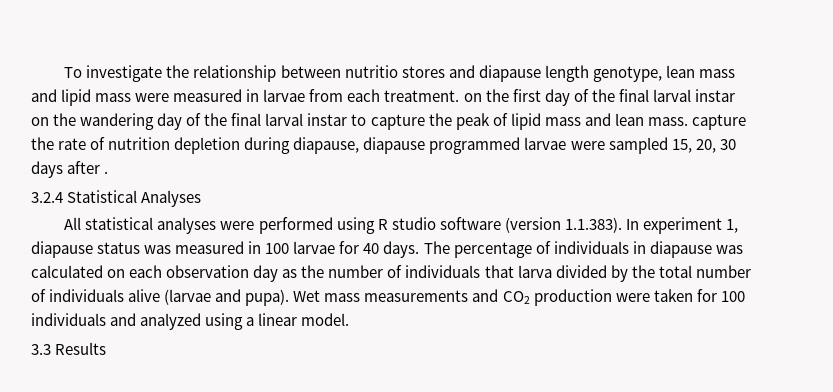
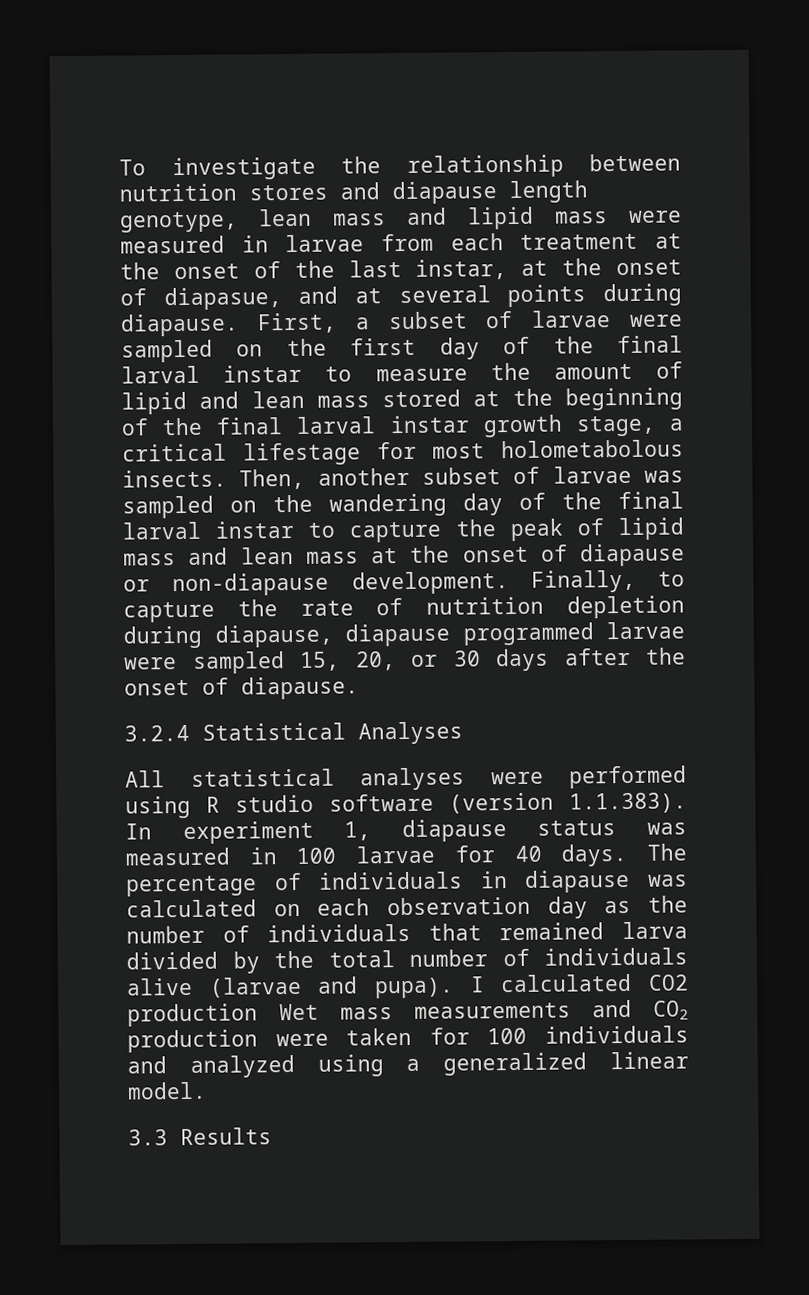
[344,65,398,78] nutritio -> [119,183,237,202] nutrition
[384,90,460,102] treatment. -> [520,233,682,250] [120,258,682,280] [120,283,682,311] [120,310,683,337] [121,339,213,363] treatment at the onset of the last instar, at the onset of diapasue, and at several points during diapause. First, a subset of larvae were sampled
(735, 95) none -> [325,361,683,382] [121,387,683,415] [121,414,684,438] [122,439,684,466] [122,465,684,490] [122,495,214,519] to measure the amount of lipid and lean mass stored at the beginning of the final larval instar growth stage, a critical lifestage for most holometabolous insects. Then, another subset of larvae was sampled
[647,117,688,126] mass. -> [305,543,685,567] [123,569,685,597] mass at the onset of diapause or non-diapause development. Finally, to
(716, 146) none -> [411,654,438,667] or
[104,171,109,174] . -> [646,647,686,665] [124,676,359,700] the onset of diapause.
(514, 271) none -> [499,922,605,941] remained
(290, 297) none -> [469,973,689,993] [127,1003,258,1027] I calculated CO2 production
(255, 321) none -> [443,1052,588,1076] generalized

